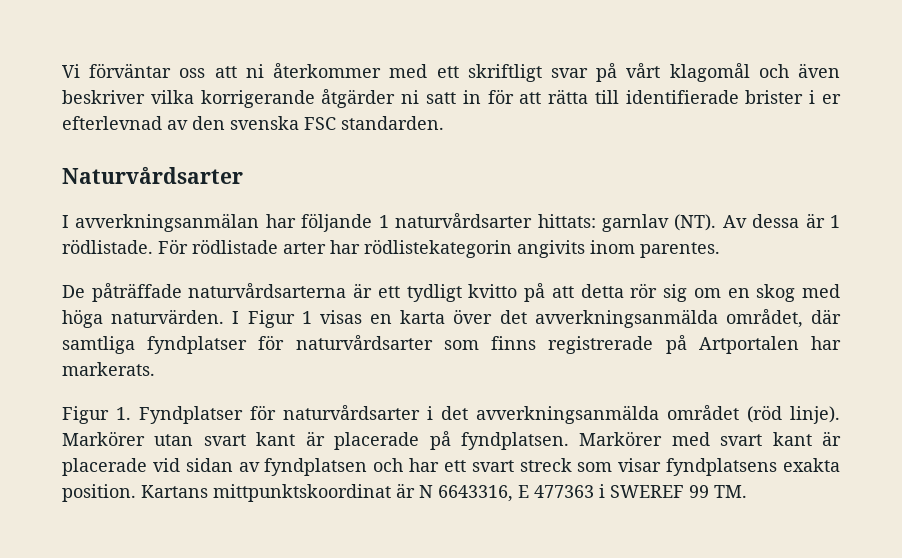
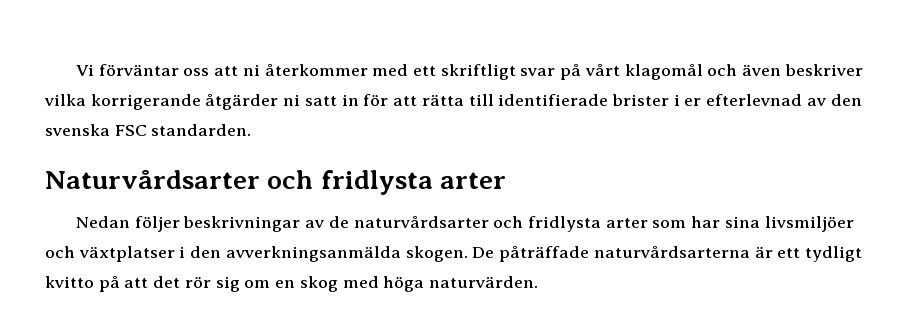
[62,213,840,232] [62,239,720,258] // I avverkningsanmälan har följande 1 naturvårdsarter hittats: garnlav (NT). Av dessa är 1 rödlistade. För rödlistade arter har rödlistekategorin angivits inom parentes. // -> [267,170,507,195] [75,216,854,232] [45,246,468,262] och fridlysta arter // Nedan följer beskrivningar av de naturvårdsarter och fridlysta arter som har sina livsmiljöer och växtplatser i den avverkningsanmälda skogen.
[580,284,624,298] detta -> [153,276,181,288] det
[232,309,841,328] [62,335,841,354] [62,362,155,376] [62,405,840,424] [62,431,841,450] [62,458,840,476] [62,483,747,502] I Figur 1 visas en karta över det avverkningsanmälda området, där samtliga fyndplatser för naturvårdsarter som finns registrerade på Artportalen har markerats. // Figur 1. Fyndplatser för naturvårdsarter i det avverkningsanmälda området (röd linje). Markörer utan svart kant är placerade på fyndplatsen. Markörer med svart kant är placerade vid sidan av fyndplatsen och har ett svart streck som visar fyndplatsens exakta position. Kartans mittpunktskoordinat är N 6643316, E 477363 i SWEREF 99 TM. -> (538, 282) none

